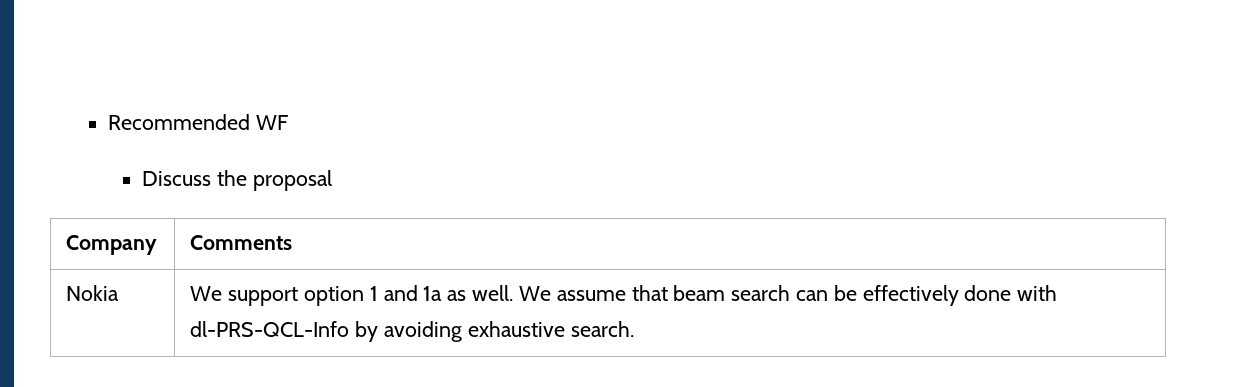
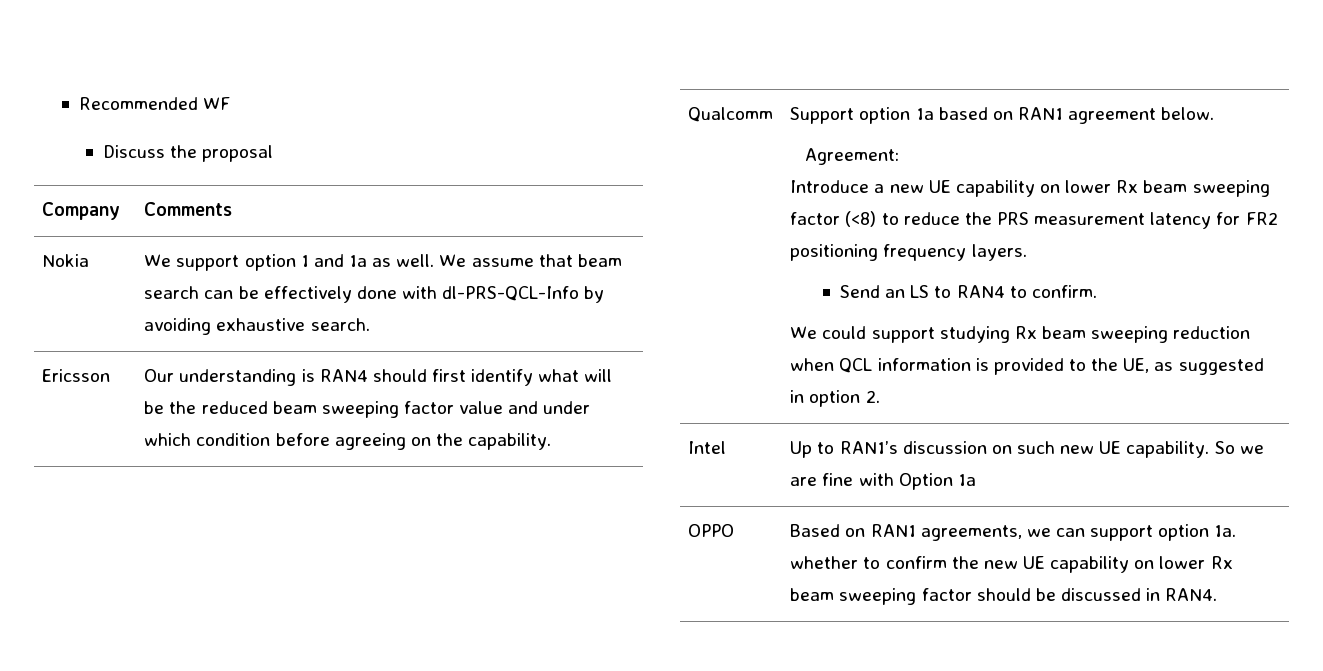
(634, 329) none -> [42,369,111,382] [144,369,613,386] [144,401,591,418] [144,433,552,450] [688,107,774,122] [790,107,1215,124] [804,148,899,165] [790,180,1270,197] [790,211,1278,229] [790,244,1027,261] [839,285,1097,298] [790,326,1251,343] [790,358,1264,375] [790,390,880,407] [688,441,727,454] [790,441,1264,458] [790,473,976,490] [688,524,735,537] [790,524,1237,541] [790,556,1233,573] [790,588,1218,605] // Ericsson | Our understanding is RAN4 should first identify what will be the reduced beam sweeping factor value and under which condition before agreeing on the capability. // Qualcomm | Support option 1a based on RAN1 agreement below. // Agreement: // Introduce a new UE capability on lower Rx beam sweeping factor (<8) to reduce the PRS measurement latency for FR2 positioning frequency layers. // Send an LS to RAN4 to confirm. // We could support studying Rx beam sweeping reduction when QCL information is provided to the UE, as suggested in option 2. // Intel | Up to RAN1’s discussion on such new UE capability. So we are fine with Option 1a // OPPO | Based on RAN1 agreements, we can support option 1a. whether to confirm the new UE capability on lower Rx beam sweeping factor should be discussed in RAN4.

